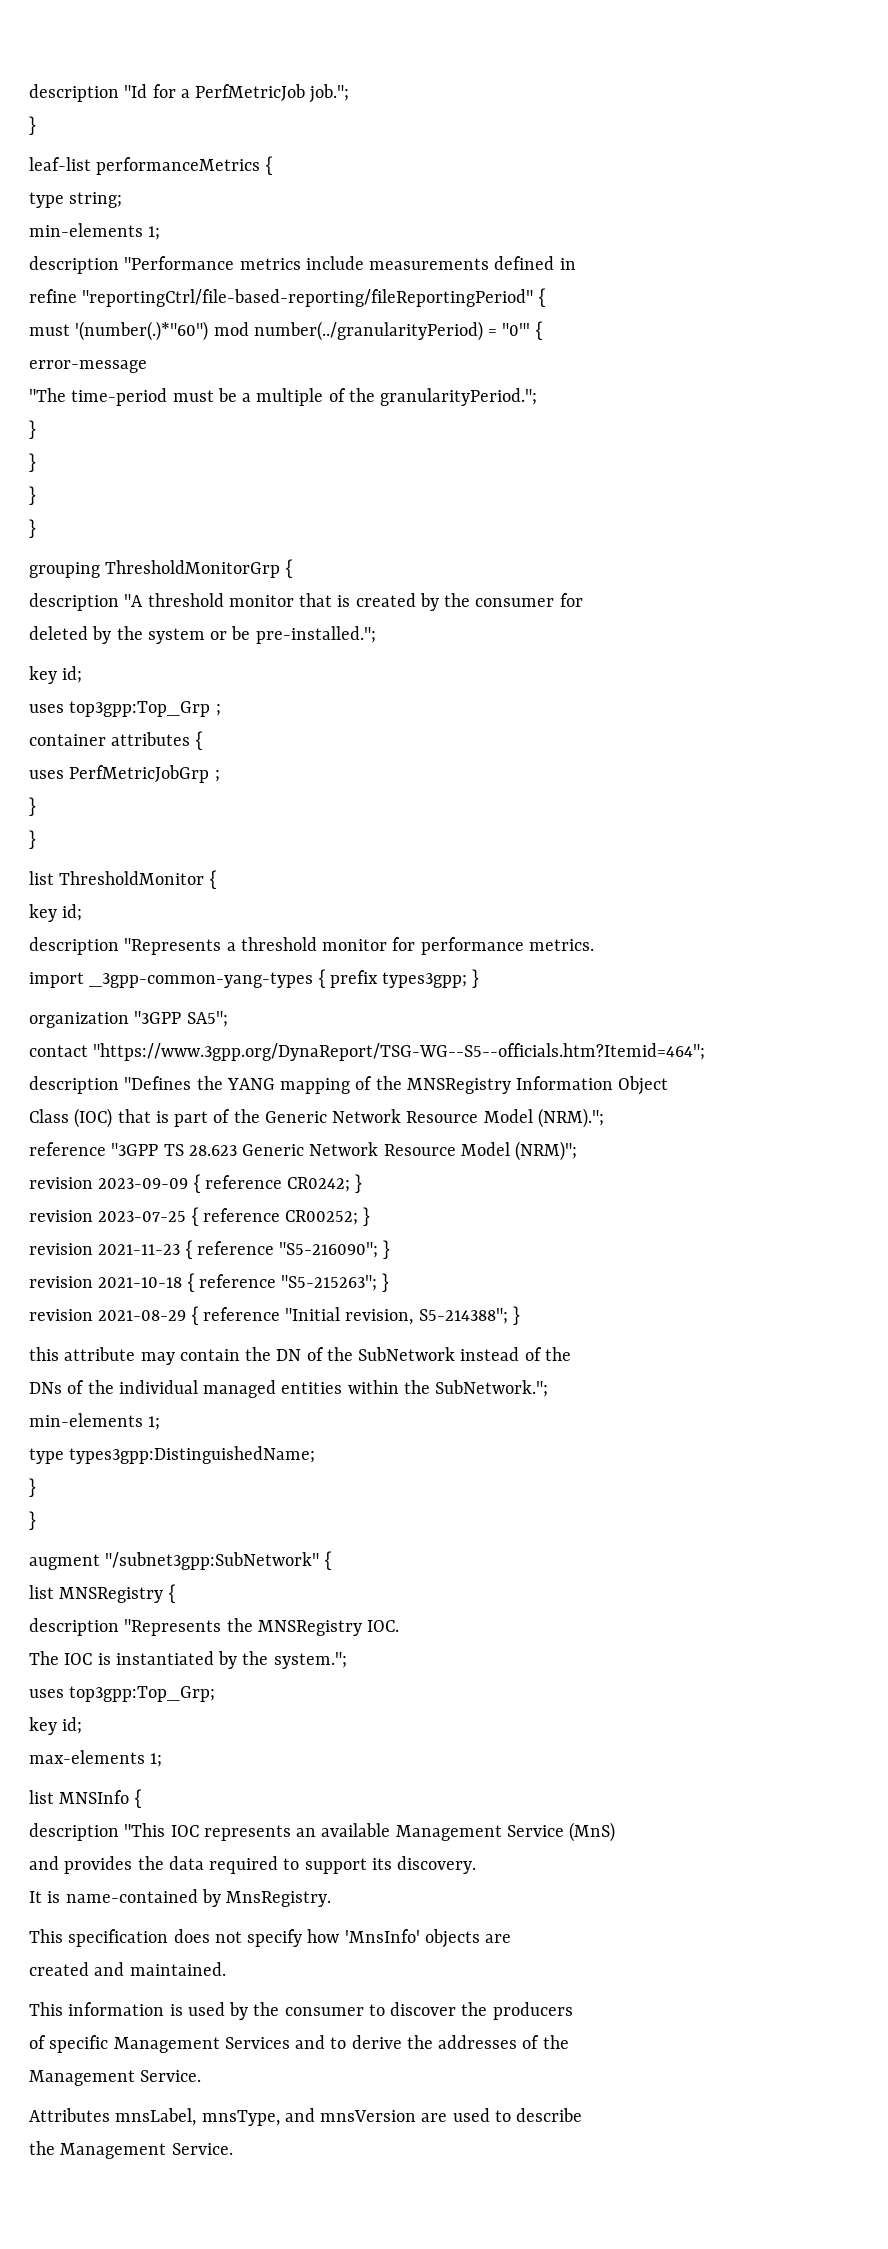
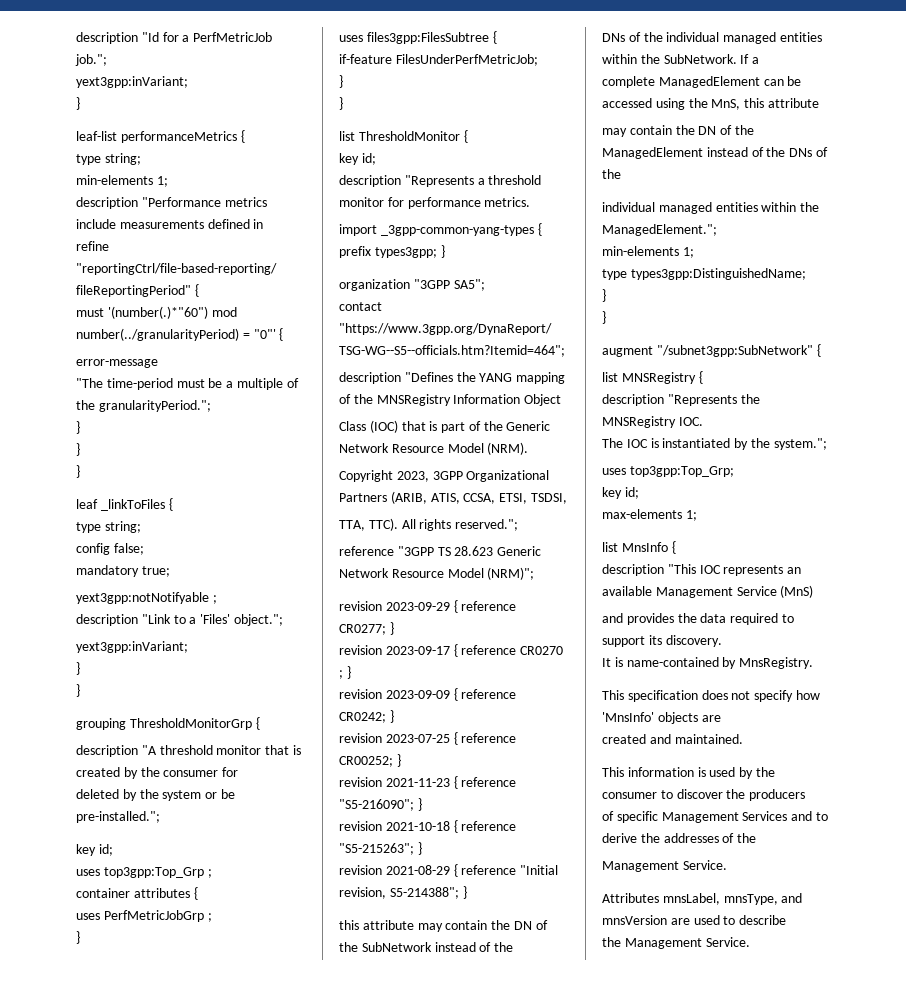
(350, 93) none -> [76,76,188,88] // yext3gpp:inVariant;
(36, 495) none -> [76,498,173,511] [76,521,141,533] [76,543,144,555] [76,565,170,577] [76,592,217,604] [76,614,283,626] [76,641,188,653] [76,662,80,675] // leaf _linkToFiles { // type string; // config false; // mandatory true; // yext3gpp:notNotifyable ; // description "Link to a 'Files' object."; // yext3gpp:inVariant; // }
(36, 806) none -> [339,31,497,44] [339,54,538,66] [339,75,343,88] // uses files3gpp:FilesSubtree { // if-feature FilesUnderPerfMetricJob; // }
[537,1108,604,1128] (NRM)."; -> [487,442,529,455] [339,470,550,482] [339,491,567,504] [339,518,519,531] (NRM). // Copyright 2023, 3GPP Organizational Partners (ARIB, ATIS, CCSA, ETSI, TSDSI, // TTA, TTC). All rights reserved.";
(578, 1151) none -> [339,600,517,613] [339,622,394,635] [339,644,564,657] [339,666,351,679] // revision 2023-09-29 { reference CR0277; } // revision 2023-09-17 { reference CR0270 ; }
[435,1380,549,1397] SubNetwork."; -> [663,54,760,64] [602,76,802,88] [602,98,819,110] [602,125,754,137] [602,147,828,159] [602,169,621,179] [602,202,820,214] [602,224,717,236] SubNetwork. If a // complete ManagedElement can be accessed using the MnS, this attribute // may contain the DN of the ManagedElement instead of the DNs of the // individual managed entities within the ManagedElement.";
[59,1790,130,1804] MNSInfo -> [621,542,668,552] MnsInfo

